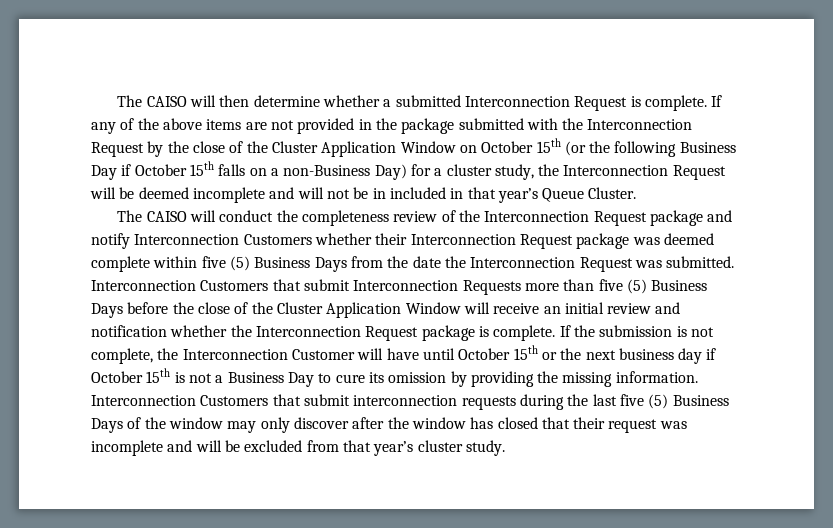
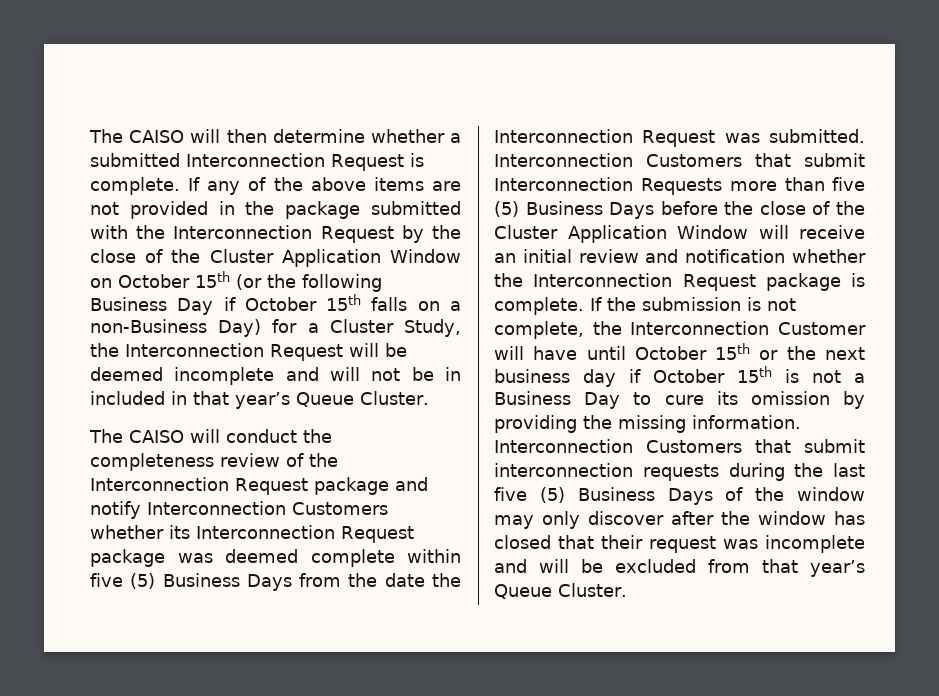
[446,164,534,180] cluster study, -> [329,319,461,337] Cluster Study,
[375,233,408,245] their -> [169,525,190,539] its
[417,440,505,456] cluster study. -> [494,583,627,599] Queue Cluster.

